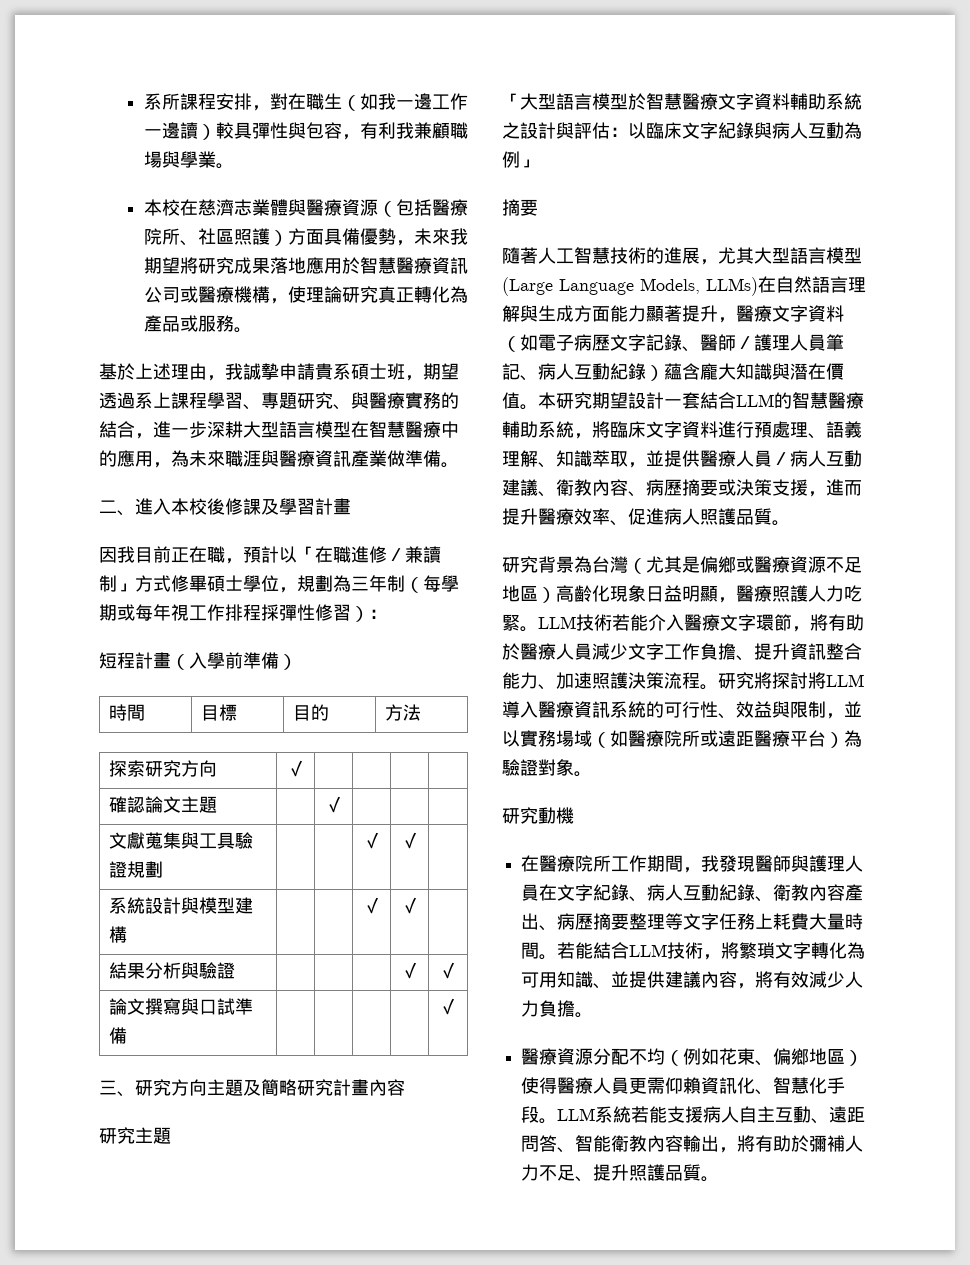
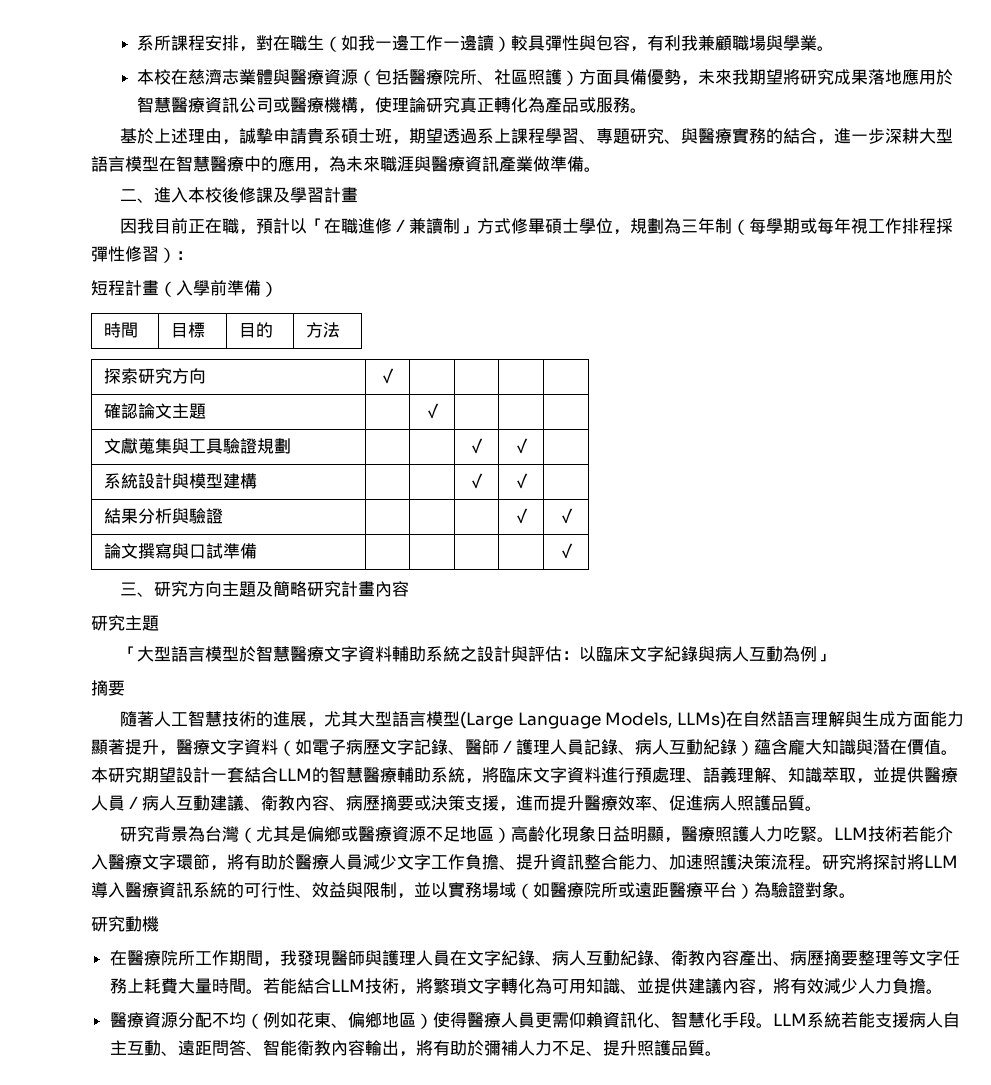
[225,363,243,380] 我 -> (240, 142) none
[826,334,844,351] [502,363,520,380] 筆記 -> [584,739,618,755] 記錄

